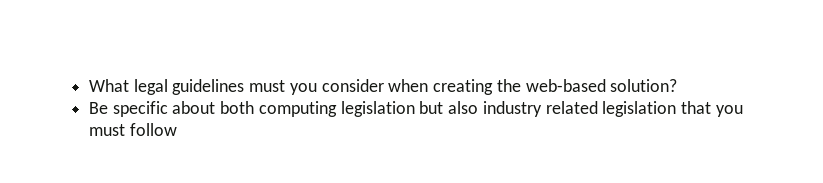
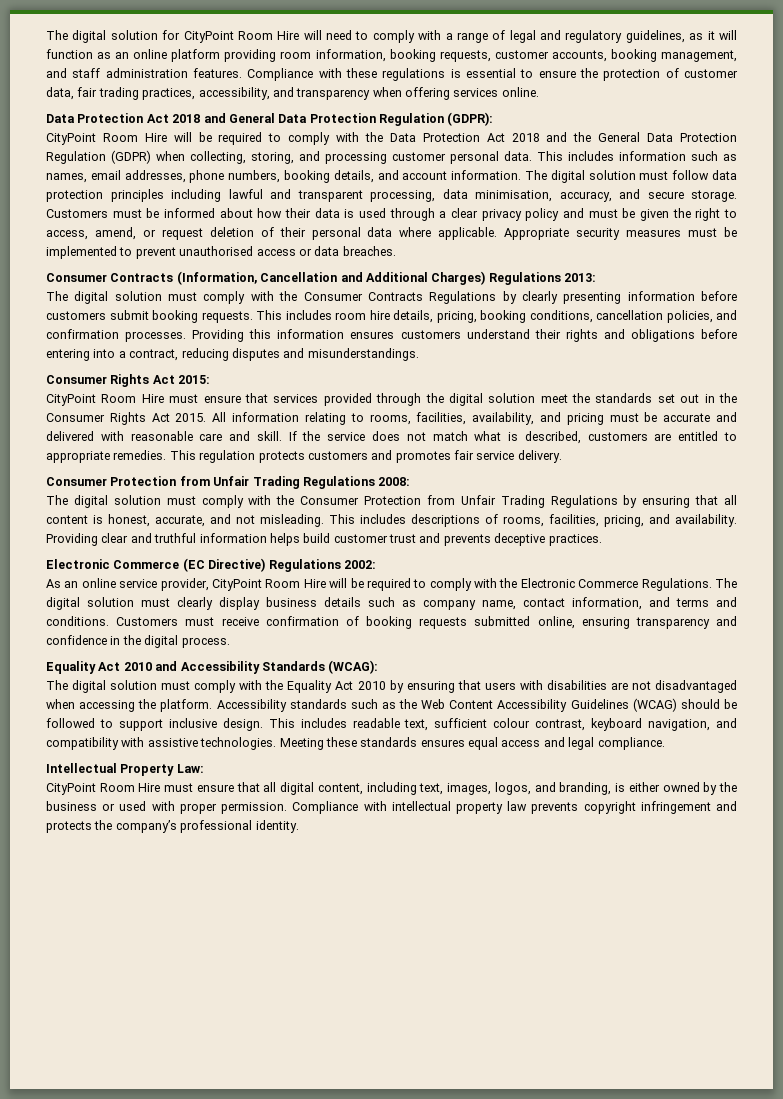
[89,79,678,95] [89,101,743,117] [89,123,177,136] What legal guidelines must you consider when creating the web-based solution? // Be specific about both computing legislation but also industry related legislation that you must follow -> [46,30,738,43] [46,49,738,62] [46,68,738,81] [46,87,539,100] [46,112,494,126] [46,132,738,145] [46,150,737,164] [46,170,737,183] [46,189,737,202] [46,208,737,221] [46,227,737,240] [46,246,396,259] [46,271,596,285] [46,291,737,304] [46,310,737,323] [46,329,738,342] [46,348,419,361] [46,374,211,387] [46,393,738,406] [46,412,737,425] [46,431,738,444] [46,450,562,463] [46,476,411,489] [46,495,737,508] [46,514,737,527] [46,533,602,546] [46,558,376,572] [46,578,738,591] [46,597,737,610] [46,616,737,629] [46,635,230,648] [46,660,379,674] [46,680,737,693] [46,698,737,712] [46,718,738,731] [46,737,665,750] [46,763,204,776] [46,782,737,795] [46,801,737,814] [46,820,299,833] The digital solution for CityPoint Room Hire will need to comply with a range of legal and regulatory guidelines, as it will function as an online platform providing room information, booking requests, customer accounts, booking management, and staff administration features. Compliance with these regulations is essential to ensure the protection of customer data, fair trading practices, accessibility, and transparency when offering services online. // Data Protection Act 2018 and General Data Protection Regulation (GDPR): // CityPoint Room Hire will be required to comply with the Data Protection Act 2018 and the General Data Protection Regulation (GDPR) when collecting, storing, and processing customer personal data. This includes information such as names, email addresses, phone numbers, booking details, and account information. The digital solution must follow data protection principles including lawful and transparent processing, data minimisation, accuracy, and secure storage. Customers must be informed about how their data is used through a clear privacy policy and must be given the right to access, amend, or request deletion of their personal data where applicable. Appropriate security measures must be implemented to prevent unauthorised access or data breaches. // Consumer Contracts (Information, Cancellation and Additional Charges) Regulations 2013: // The digital solution must comply with the Consumer Contracts Regulations by clearly presenting information before customers submit booking requests. This includes room hire details, pricing, booking conditions, cancellation policies, and confirmation processes. Providing this information ensures customers understand their rights and obligations before entering into a contract, reducing disputes and misunderstandings. // Consumer Rights Act 2015: // CityPoint Room Hire must ensure that services provided through the digital solution meet the standards set out in the Consumer Rights Act 2015. All information relating to rooms, facilities, availability, and pricing must be accurate and delivered with reasonable care and skill. If the service does not match what is described, customers are entitled to appropriate remedies. This regulation protects customers and promotes fair service delivery. // Consumer Protection from Unfair Trading Regulations 2008: // The digital solution must comply with the Consumer Protection from Unfair Trading Regulations by ensuring that all content is honest, accurate, and not misleading. This includes descriptions of rooms, facilities, pricing, and availability. Providing clear and truthful information helps build customer trust and prevents deceptive practices. // Electronic Commerce (EC Directive) Regulations 2002: // As an online service provider, CityPoint Room Hire will be required to comply with the Electronic Commerce Regulations. The digital solution must clearly display business details such as company name, contact information, and terms and conditions. Customers must receive confirmation of booking requests submitted online, ensuring transparency and confidence in the digital process. // Equality Act 2010 and Accessibility Standards (WCAG): // The digital solution must comply with the Equality Act 2010 by ensuring that users with disabilities are not disadvantaged when accessing the platform. Accessibility standards such as the Web Content Accessibility Guidelines (WCAG) should be followed to support inclusive design. This includes readable text, sufficient colour contrast, keyboard navigation, and compatibility with assistive technologies. Meeting these standards ensures equal access and legal compliance. // Intellectual Property Law: // CityPoint Room Hire must ensure that all digital content, including text, images, logos, and branding, is either owned by the business or used with proper permission. Compliance with intellectual property law prevents copyright infringement and protects the company’s professional identity.

